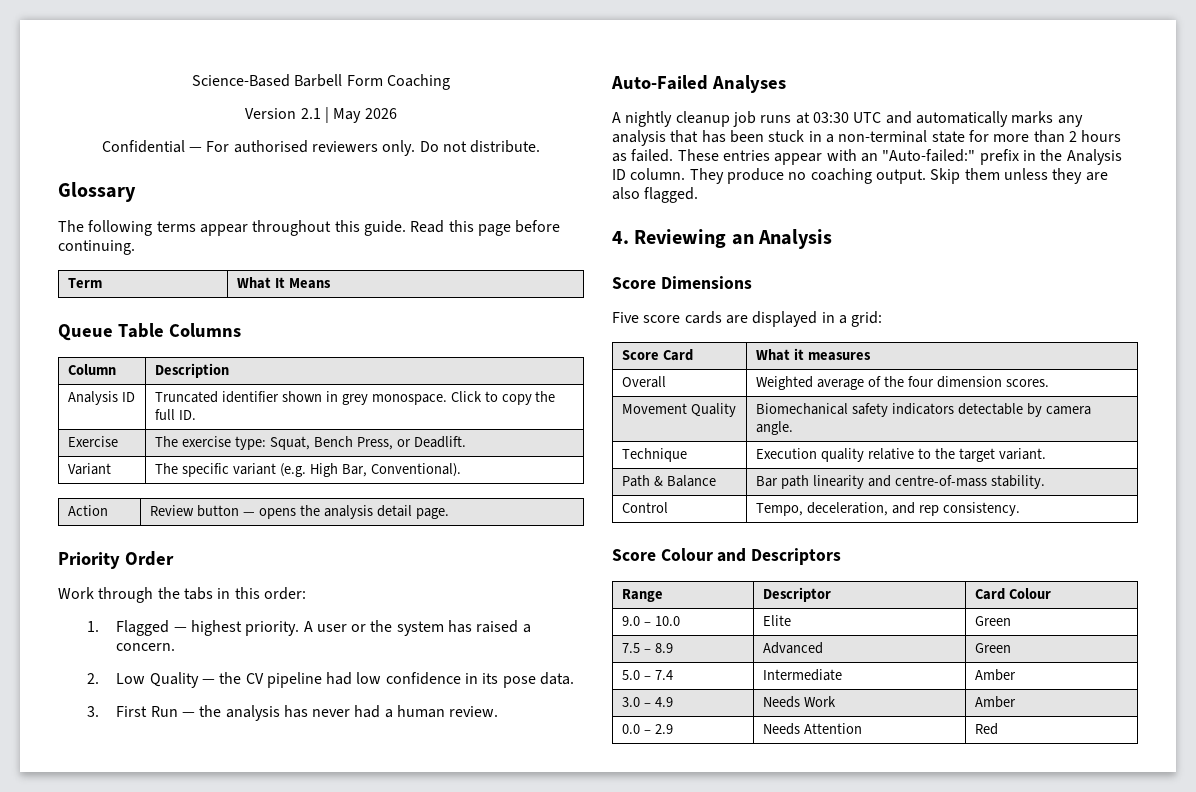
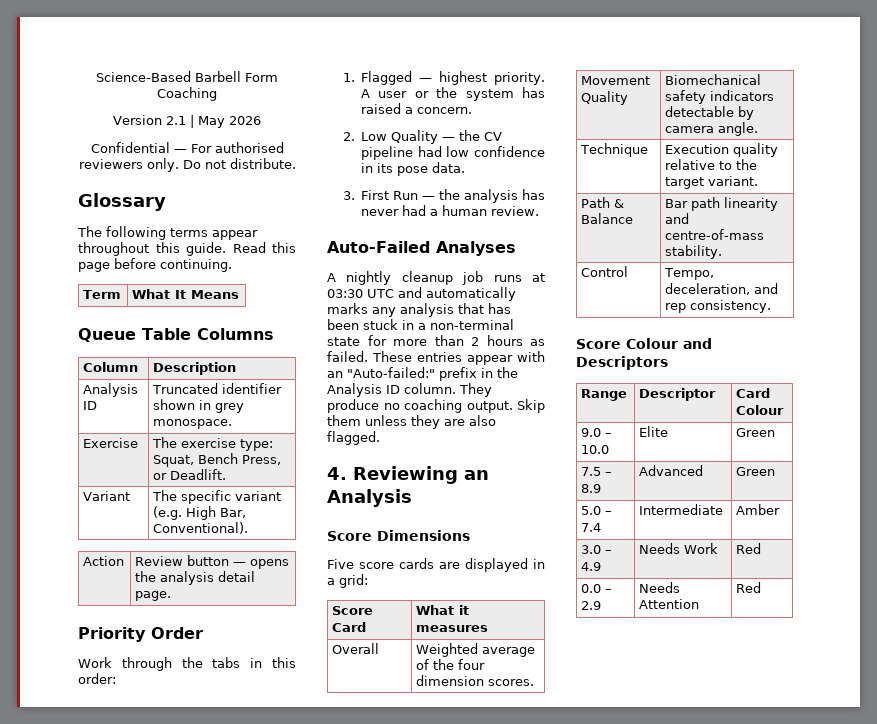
[450,391,556,405] [155,409,197,420] Click to copy the full ID. -> (233, 424) none
[975,696,1017,708] Amber -> [736,543,762,554] Red

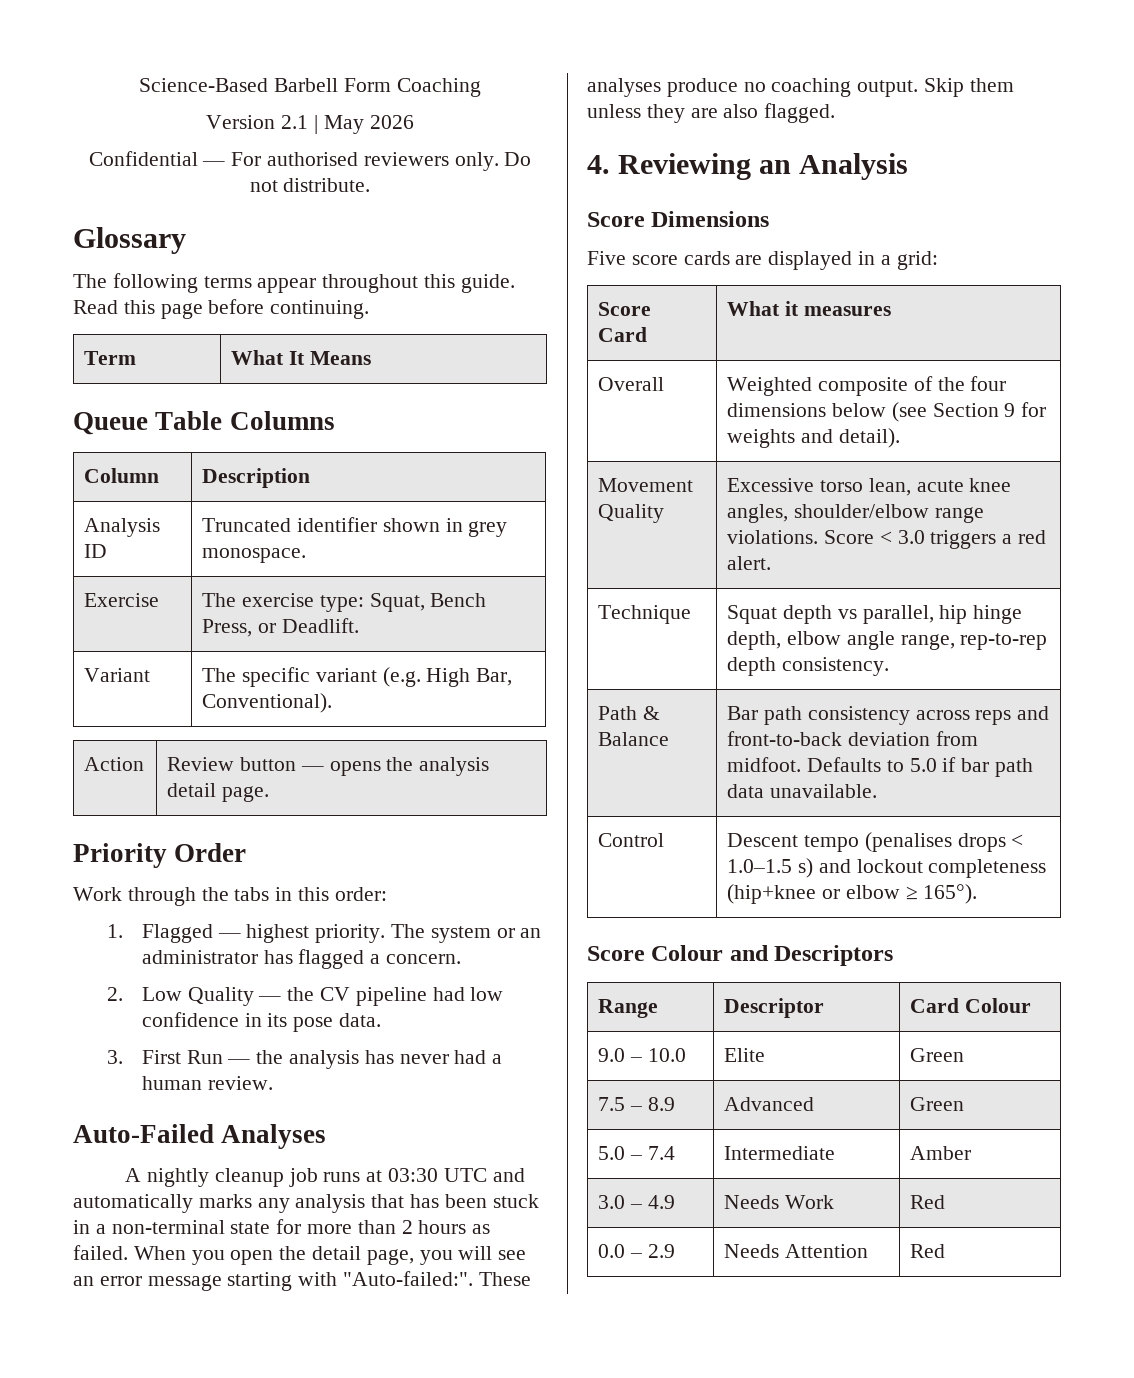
[360,87,545,101] [360,103,401,114] A user or the system has raised -> [391,924,542,943] [141,949,365,969] The system or an administrator has flagged
[372,351,545,365] [327,367,518,381] [327,383,492,397] These entries appear with an "Auto-failed:" prefix in the Analysis ID column. They -> [133,1246,527,1265] [73,1271,531,1291] [587,78,661,97] When you open the detail page, you will see an error message starting with "Auto-failed:". These analyses
[482,647,536,657] average -> [817,377,908,396] composite
[416,675,535,686] [581,76,651,85] [581,91,629,105] [665,74,762,85] [665,90,775,104] [665,106,755,120] [665,122,759,136] [580,143,649,157] [665,143,779,157] [665,159,758,170] [665,176,759,189] dimension scores. // Movement Quality | Biomechanical safety indicators detectable by camera angle. // Technique | Execution quality relative to the target variant. -> [727,402,1047,422] [727,428,900,448] [598,478,694,492] [598,504,665,523] [727,478,1012,496] [727,504,984,523] [727,530,1046,549] [727,556,772,570] [598,605,692,624] [727,605,1023,624] [727,631,1048,650] [727,657,889,676] dimensions below (see Section 9 for weights and detail). // Movement Quality | Excessive torso lean, acute knee angles, shoulder/elbow range violations. Score < 3.0 triggers a red alert. // Technique | Squat depth vs parallel, hip hinge depth, elbow angle range, rep-to-rep depth consistency.
[724,197,779,211] [665,213,690,224] [665,229,765,240] [665,245,723,259] [581,266,629,277] [664,268,715,280] [665,283,779,295] [665,300,772,313] linearity and centre-of-mass stability. // Control | Tempo, deceleration, and rep consistency. -> [807,706,1050,725] [727,731,978,746] [727,757,1033,777] [727,784,877,798] [598,833,665,847] [727,832,1024,852] [727,858,1047,878] [727,884,978,904] consistency across reps and front-to-back deviation from midfoot. Defaults to 5.0 if bar path data unavailable. // Control | Descent tempo (penalises drops < 1.0–1.5 s) and lockout completeness (hip+knee or elbow ≥ 165°).

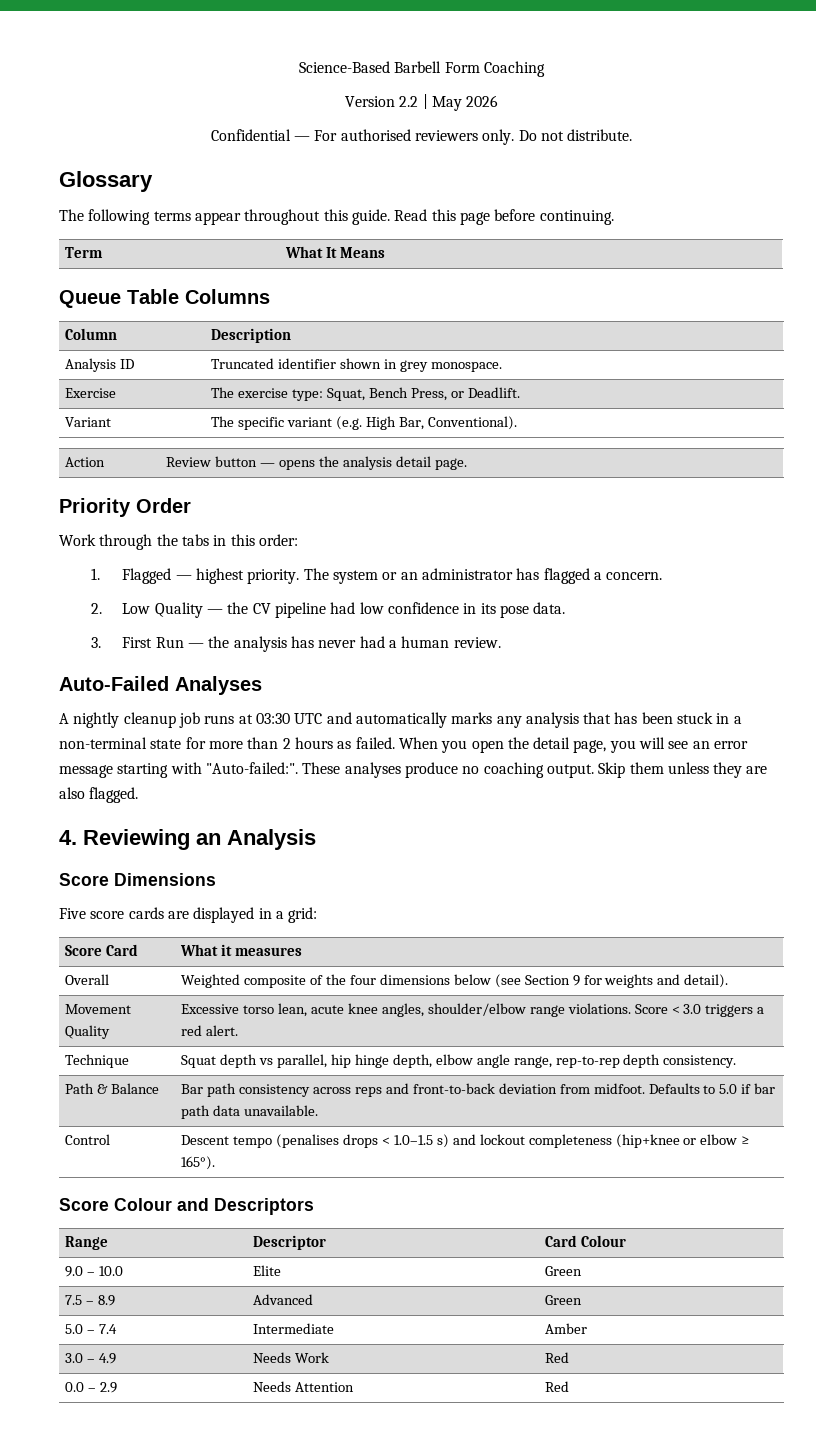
[281,115,309,129] 2.1 -> [399,96,419,107] 2.2

